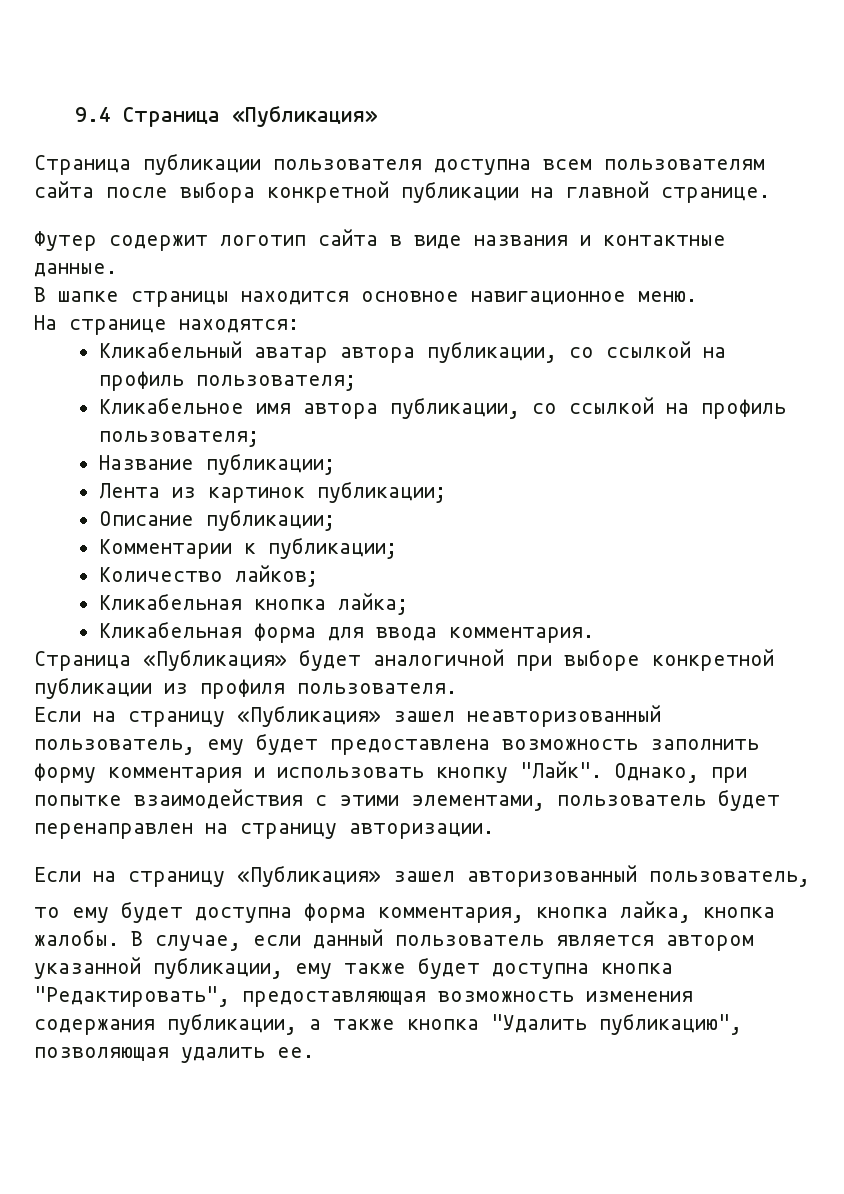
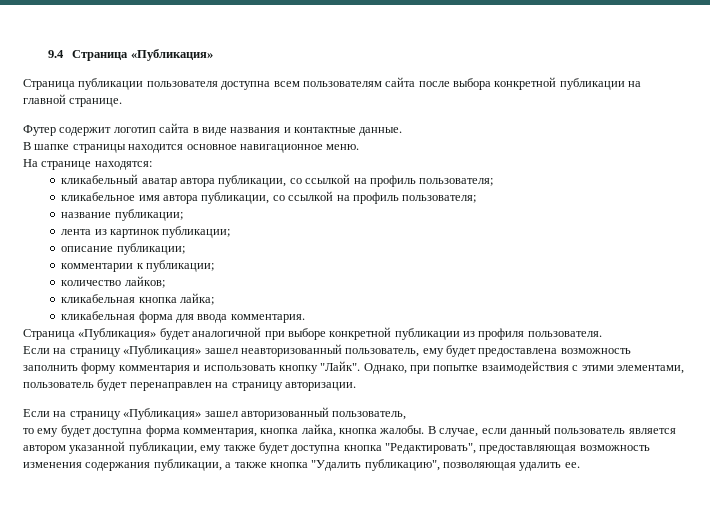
[99,341,243,359] Кликабельный -> [61,174,139,184] кликабельный
[99,397,245,415] Кликабельное -> [61,192,136,201] кликабельное
[99,453,336,475] [99,483,161,499] Название публикации; // Лента -> [61,209,183,221] [61,229,92,235] название публикации; // лента
[99,509,336,531] [99,539,233,559] Описание публикации; // Комментарии -> [61,243,185,255] [61,263,134,272] описание публикации; // комментарии
[99,567,224,583] Количество -> [61,280,122,286] количество
[99,593,243,611] Кликабельная -> [61,294,136,303] кликабельная
[99,621,243,639] Кликабельная -> [61,311,136,320] кликабельная

